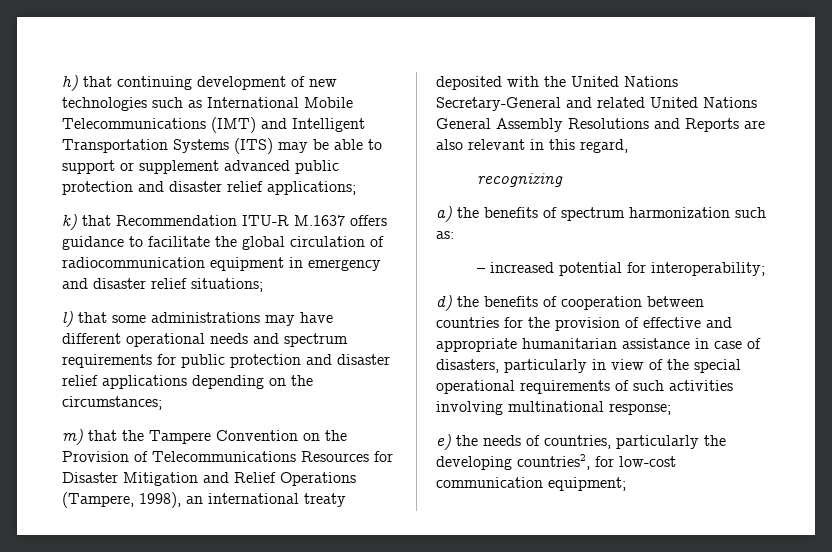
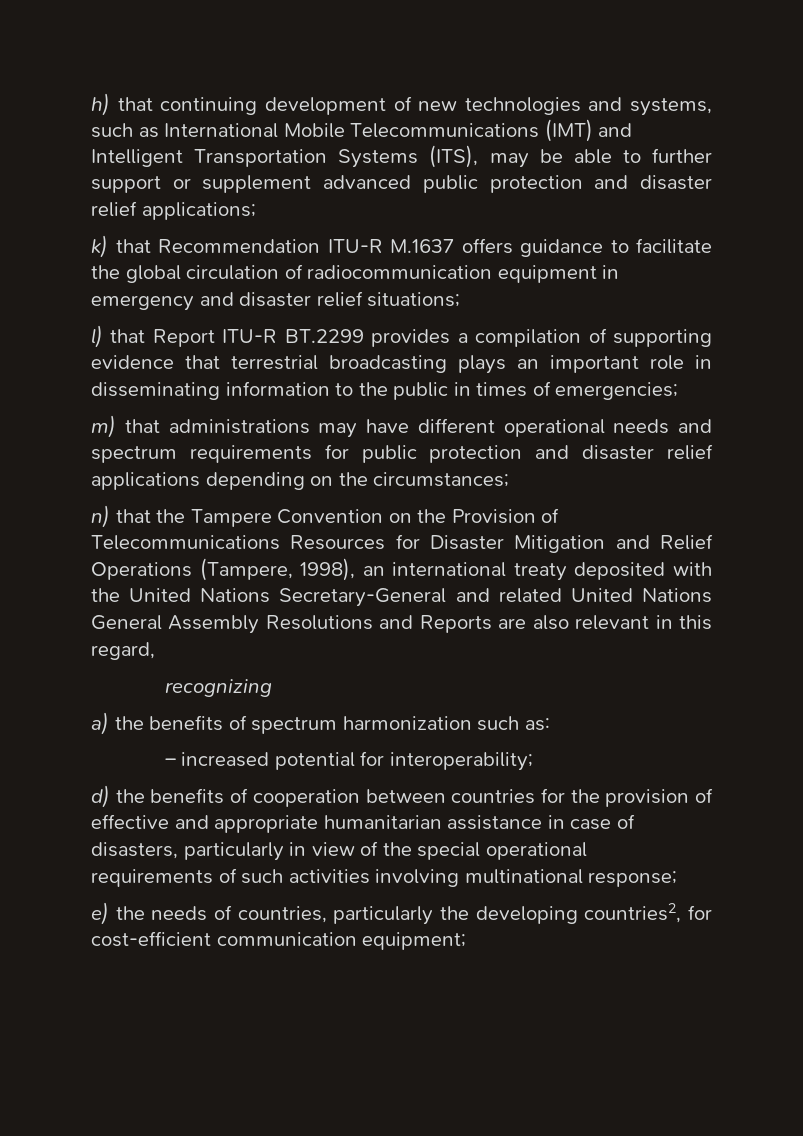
(147, 104) none -> [588,97,712,116] and systems,
[234,138,273,154] (ITS) -> [429,145,479,168] (ITS),
(382, 144) none -> [652,148,712,163] further
[112,315,146,323] some -> [152,328,713,347] [91,355,712,374] [91,381,679,400] [91,415,160,438] Report ITU-R BT.2299 provides a compilation of supporting evidence that terrestrial broadcasting plays an important role in disseminating information to the public in times of emergencies; // m) that
[62,429,83,445] m) -> [91,505,110,528] n)
[619,456,676,467] low-cost -> [91,931,211,947] cost-efficient

